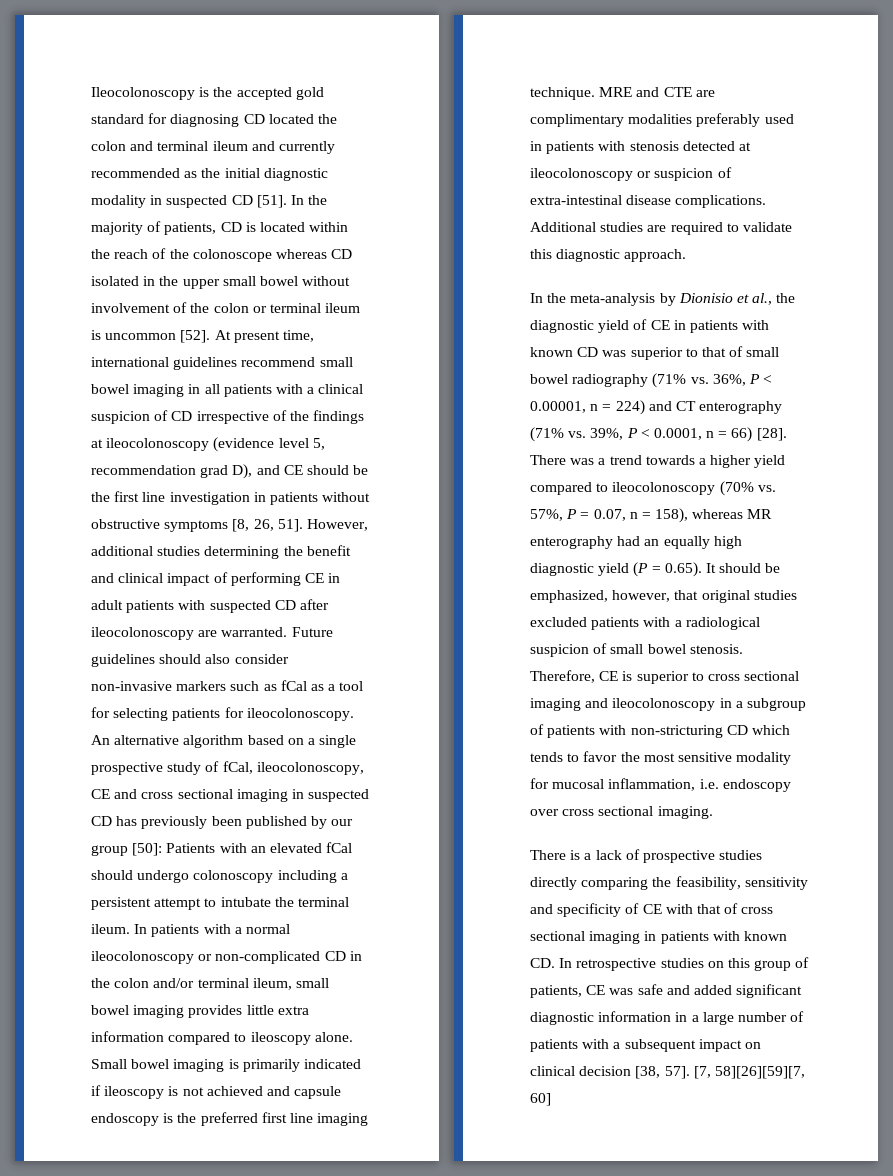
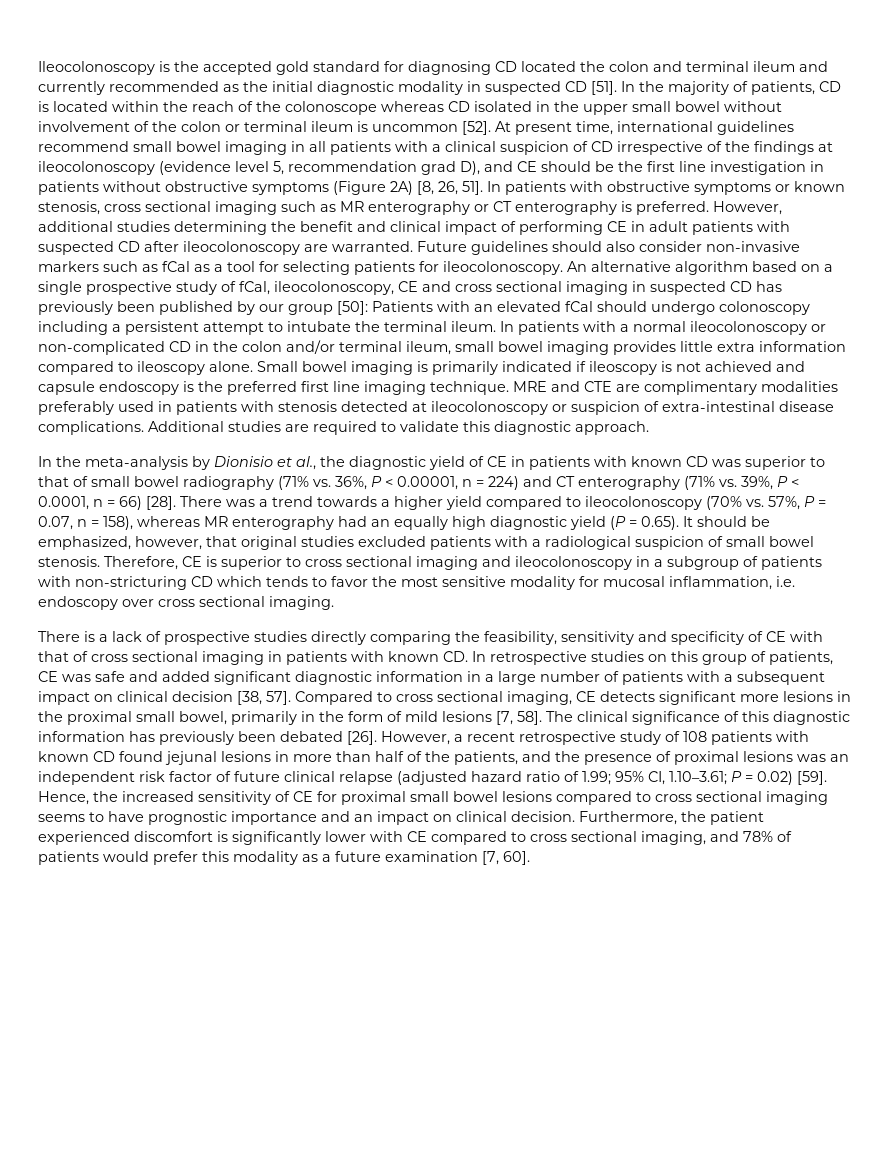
(229, 526) none -> [333,181,413,195] (Figure 2A)
(303, 525) none -> [487,181,845,195] [38,201,709,215] In patients with obstructive symptoms or known stenosis, cross sectional imaging such as MR enterography or CT enterography is preferred.
[693,1066,805,1079] [530,1093,551,1106] [7, 58][26][59][7, 60] -> [295,691,851,705] [38,711,850,725] [38,731,809,745] [38,751,849,765] [38,771,827,785] [38,791,828,805] [38,811,764,825] [38,831,792,845] [38,851,530,865] Compared to cross sectional imaging, CE detects significant more lesions in the proximal small bowel, primarily in the form of mild lesions [7, 58]. The clinical significance of this diagnostic information has previously been debated [26]. However, a recent retrospective study of 108 patients with known CD found jejunal lesions in more than half of the patients, and the presence of proximal lesions was an independent risk factor of future clinical relapse (adjusted hazard ratio of 1.99; 95% CI, 1.10–3.61; P = 0.02) [59]. Hence, the increased sensitivity of CE for proximal small bowel lesions compared to cross sectional imaging seems to have prognostic importance and an impact on clinical decision. Furthermore, the patient experienced discomfort is significantly lower with CE compared to cross sectional imaging, and 78% of patients would prefer this modality as a future examination [7, 60].

